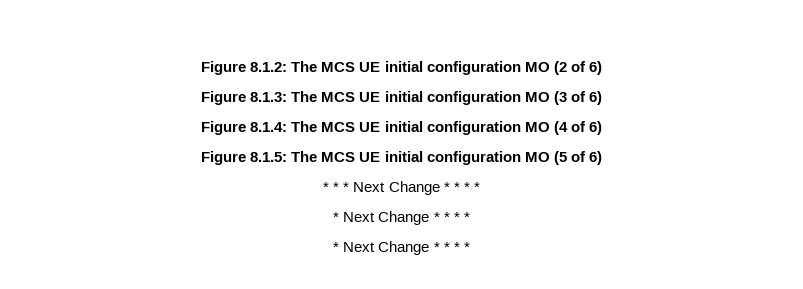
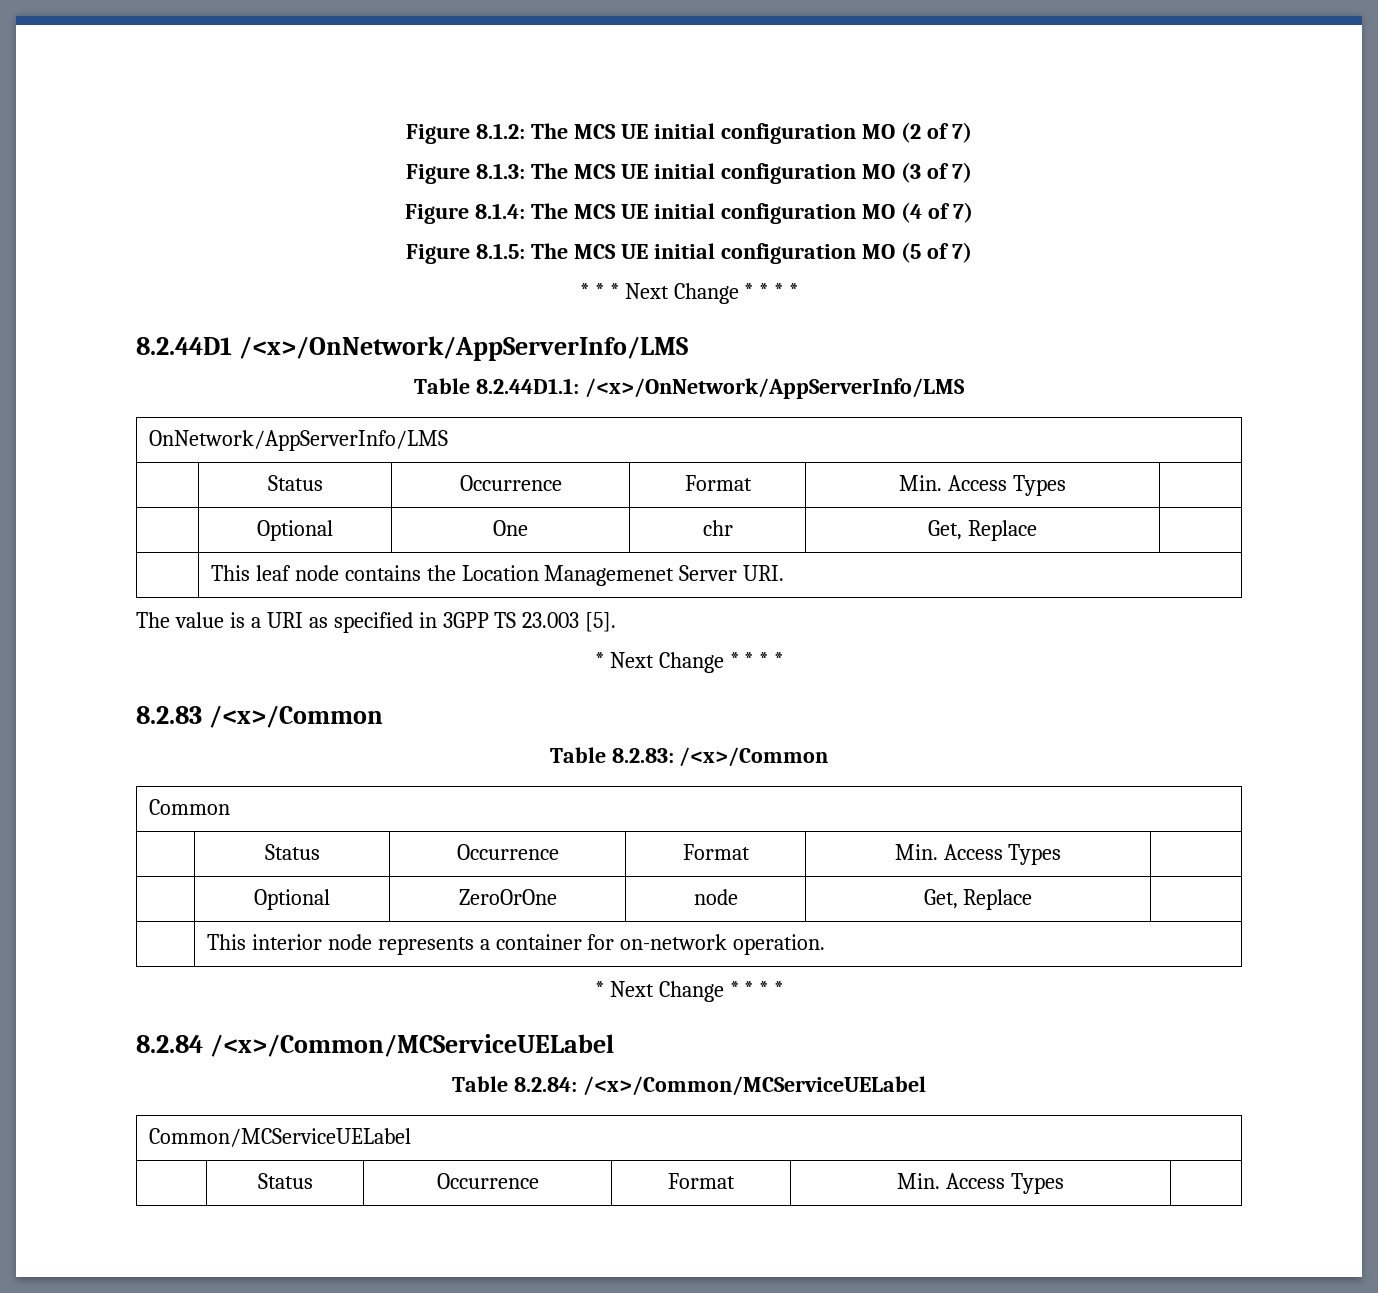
[588,61,602,75] 6) -> [951,122,972,143] 7)
[588,91,602,105] 6) -> [951,162,972,183] 7)
[588,121,602,135] 6) -> [952,202,973,223] 7)
[588,151,602,165] 6) -> [951,242,972,263] 7)
[333,211,470,225] [333,241,470,255] // * Next Change * * * * // * Next Change * * * * -> [136,336,688,361] [414,378,965,399] [148,430,448,451] [267,475,323,491] [459,475,562,491] [684,475,752,491] [899,475,1066,496] [257,520,333,541] [493,520,528,536] [702,520,733,536] [928,520,1037,541] [210,565,785,586] [136,612,617,633] [594,652,784,673] [136,705,383,728] [549,747,829,767] [148,799,230,815] [264,844,320,860] [456,844,559,860] [682,844,750,860] [894,844,1062,865] [254,889,330,910] [458,889,557,905] [693,889,738,905] [923,889,1033,910] [206,934,826,955] [594,981,784,1002] [136,1034,614,1057] [452,1076,926,1096] [148,1128,411,1147] [257,1173,313,1189] [436,1173,539,1189] [668,1173,735,1189] [897,1173,1064,1194] // 8.2.44D1 /<x>/OnNetwork/AppServerInfo/LMS // Table 8.2.44D1.1: /<x>/OnNetwork/AppServerInfo/LMS // OnNetwork/AppServerInfo/LMS // | Status | Occurrence | Format | Min. Access Types | // | Optional | One | chr | Get, Replace | // | This leaf node contains the Location Managemenet Server URI. // The value is a URI as specified in 3GPP TS 23.003 [5]. // * Next Change * * * * // 8.2.83 /<x>/Common // Table 8.2.83: /<x>/Common // Common // | Status | Occurrence | Format | Min. Access Types | // | Optional | ZeroOrOne | node | Get, Replace | // | This interior node represents a container for on-network operation. // * Next Change * * * * // 8.2.84 /<x>/Common/MCServiceUELabel // Table 8.2.84: /<x>/Common/MCServiceUELabel // Common/MCServiceUELabel // | Status | Occurrence | Format | Min. Access Types |

